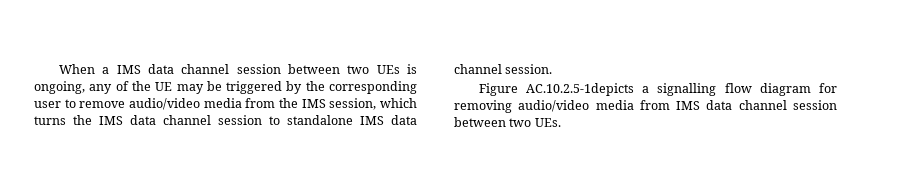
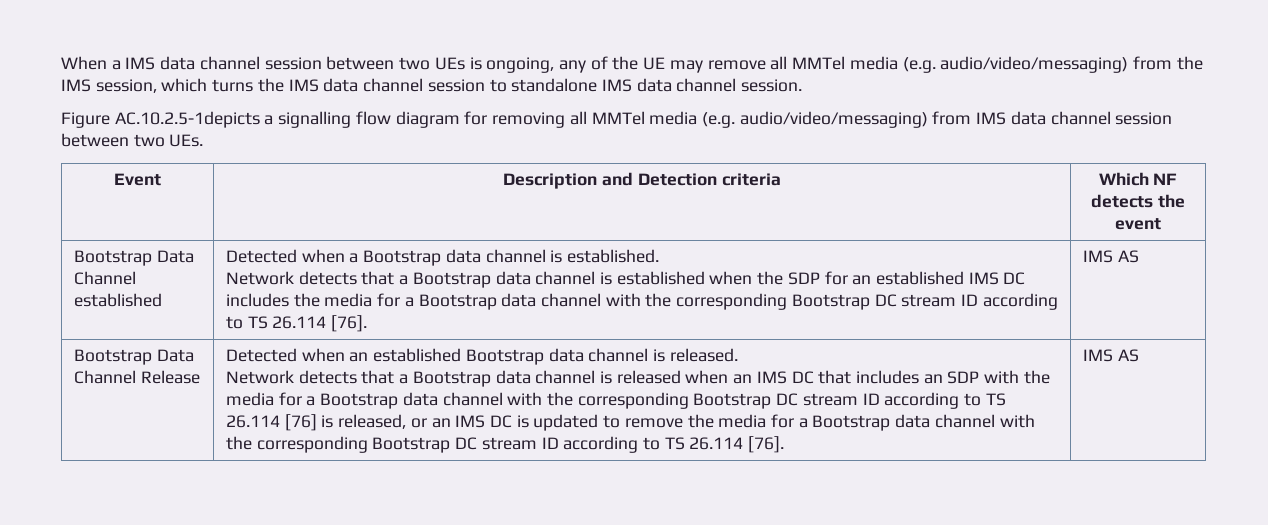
[206,81,418,94] [34,98,242,110] be triggered by the corresponding user to remove audio/video media -> [707,56,1129,73] remove all MMTel media (e.g. audio/video/messaging)
[518,100,634,112] audio/video media -> [569,111,928,128] all MMTel media (e.g. audio/video/messaging)
(561, 122) none -> [114,173,161,186] [503,172,781,189] [1098,172,1178,186] [1091,194,1185,208] [1115,218,1161,230] [73,250,194,266] [73,271,136,285] [73,293,162,307] [225,249,659,266] [225,271,1026,288] [225,293,1058,310] [225,315,368,332] [1082,250,1139,263] [73,349,194,365] [73,370,200,384] [225,348,738,365] [225,370,1050,387] [225,392,1006,409] [225,414,1035,431] [225,436,785,453] [1082,349,1139,362] // Event | Description and Detection criteria | Which NF detects the event // Bootstrap Data Channel established | Detected when a Bootstrap data channel is established. // Network detects that a Bootstrap data channel is established when the SDP for an established IMS DC includes the media for a Bootstrap data channel with the corresponding Bootstrap DC stream ID according to TS 26.114 [76]. | IMS AS // Bootstrap Data Channel Release | Detected when an established Bootstrap data channel is released. // Network detects that a Bootstrap data channel is released when an IMS DC that includes an SDP with the media for a Bootstrap data channel with the corresponding Bootstrap DC stream ID according to TS 26.114 [76] is released, or an IMS DC is updated to remove the media for a Bootstrap data channel with the corresponding Bootstrap DC stream ID according to TS 26.114 [76]. | IMS AS

